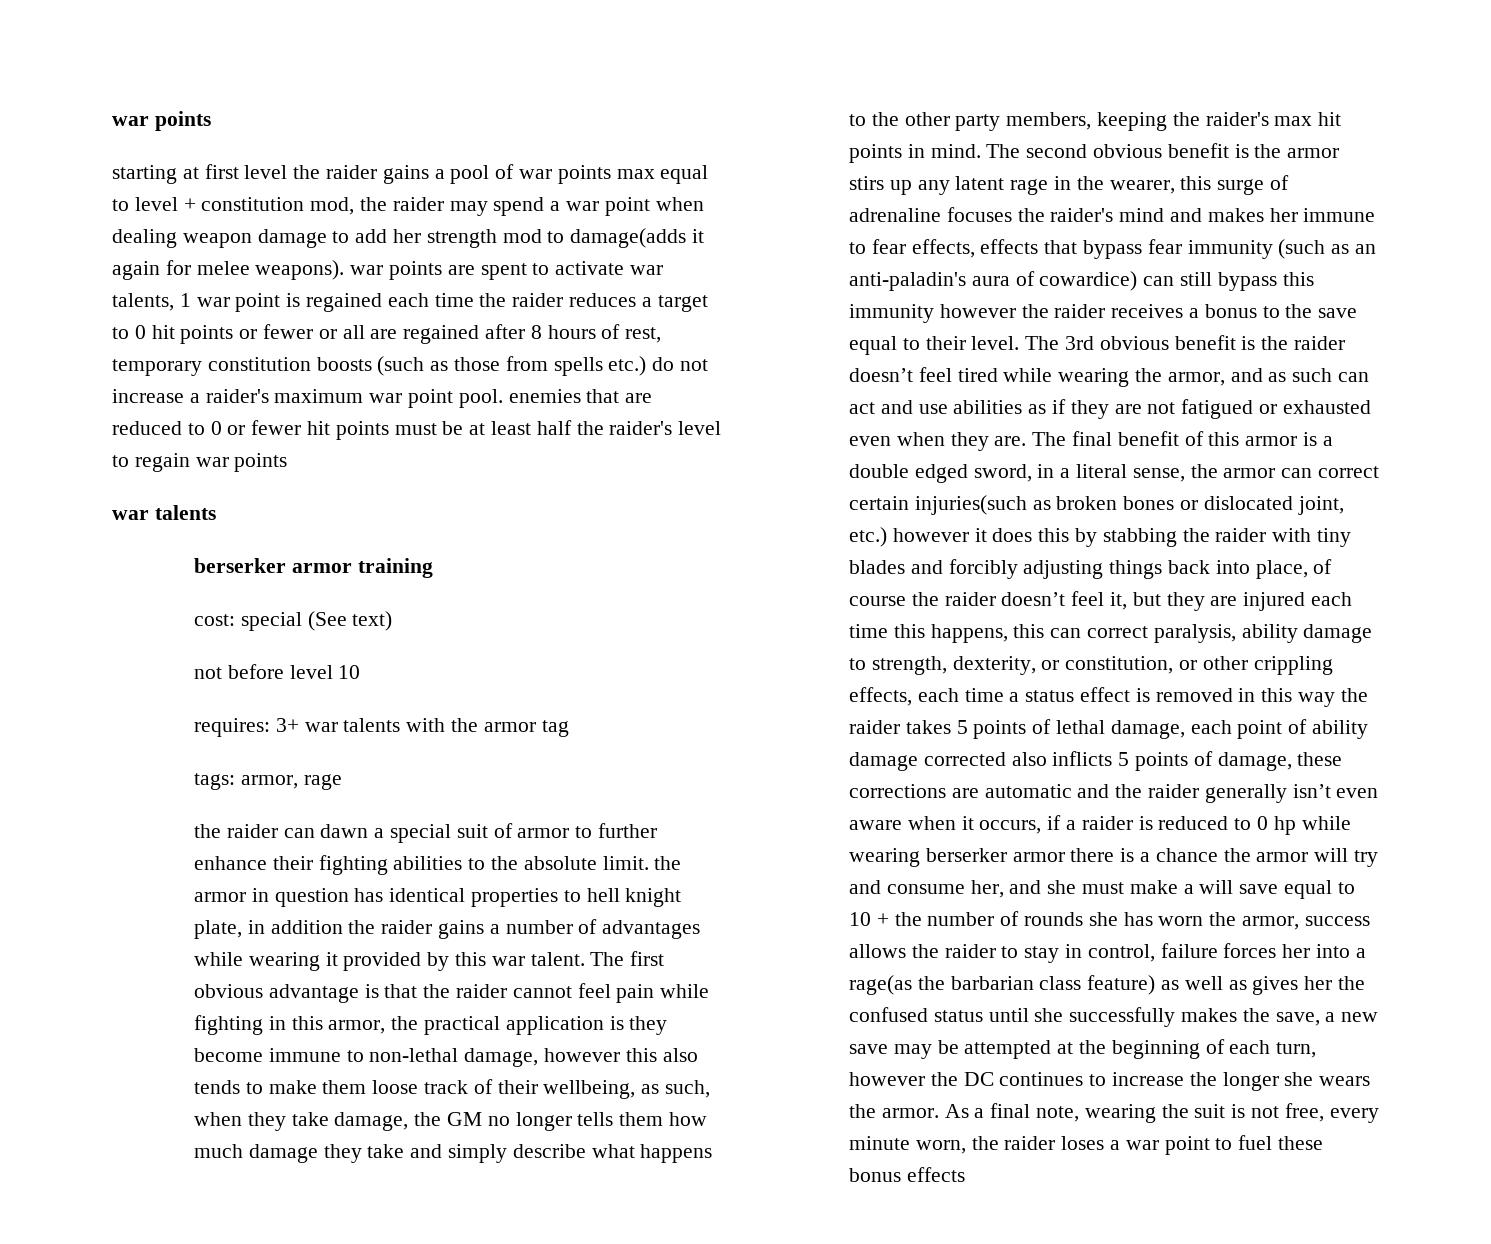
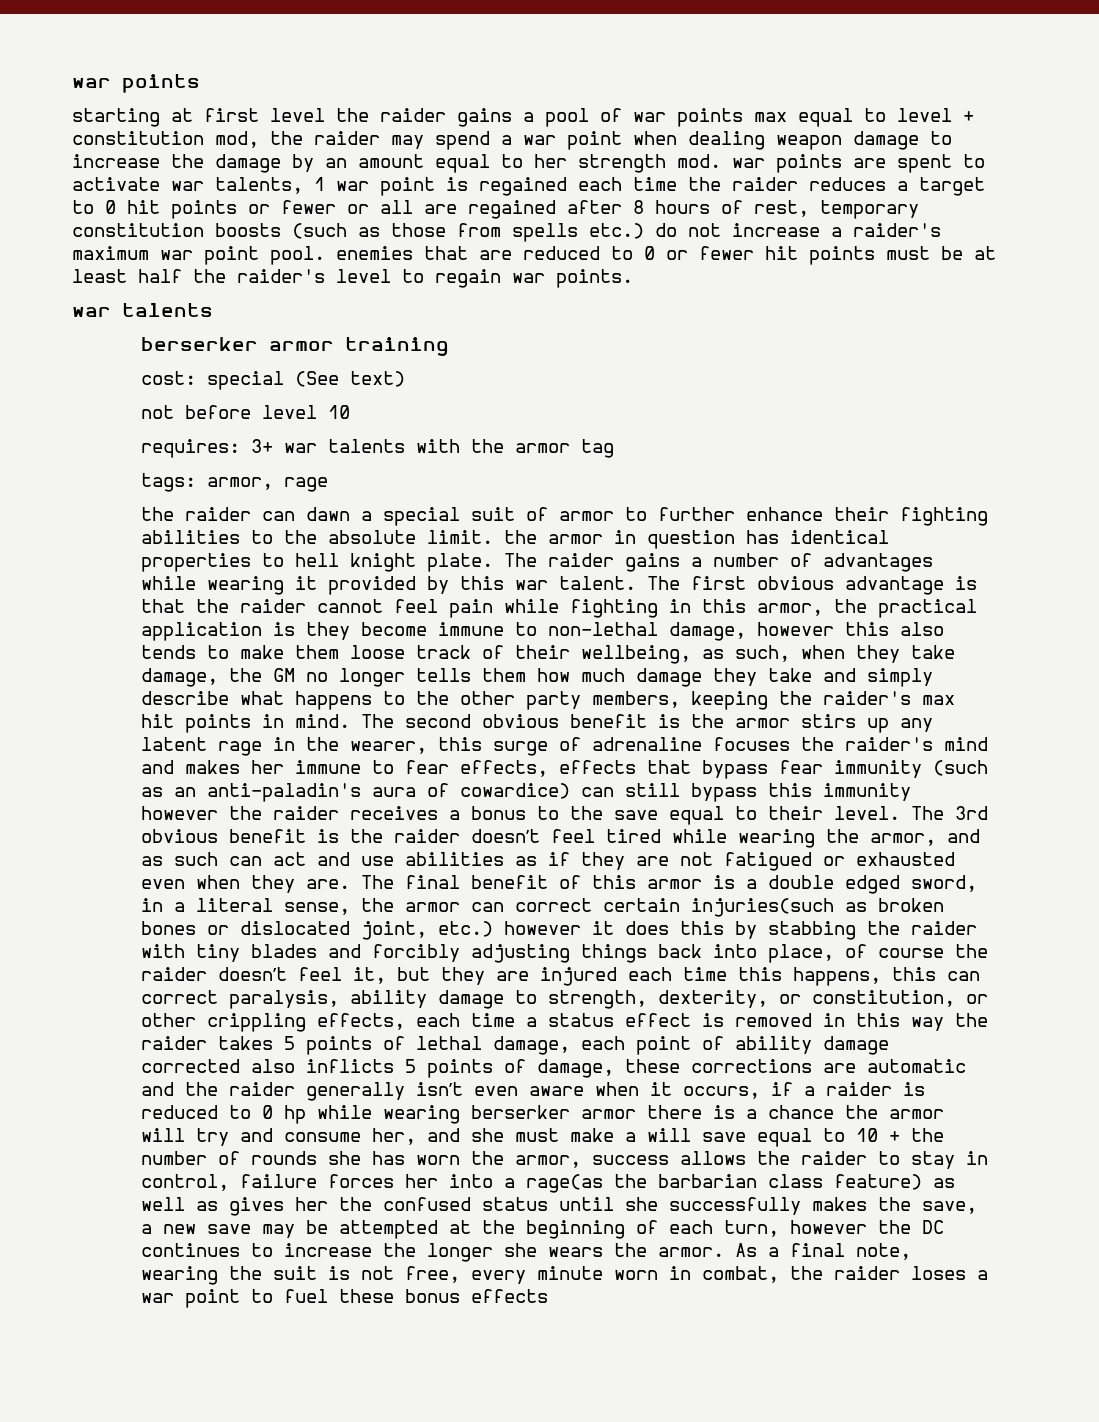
[355,228,705,248] [112,260,345,280] add her strength mod to damage(adds it again for melee weapons). -> [72,154,721,173] increase the damage by an amount equal to her strength mod.
[234,453,288,472] points -> [556,269,633,288] points.
[193,920,376,939] plate, in addition the -> [427,553,538,572] plate. The
[915,1140,966,1154] worn, -> [614,1266,780,1283] worn in combat,

